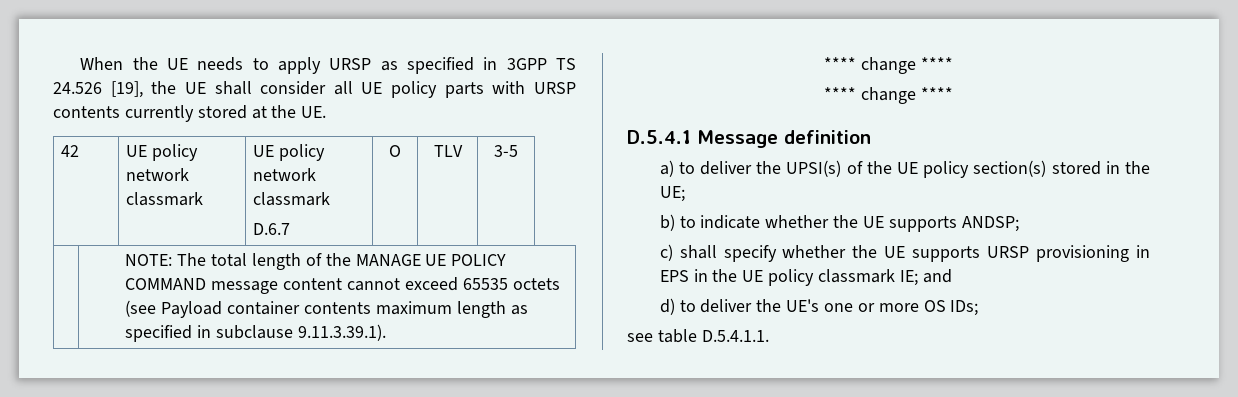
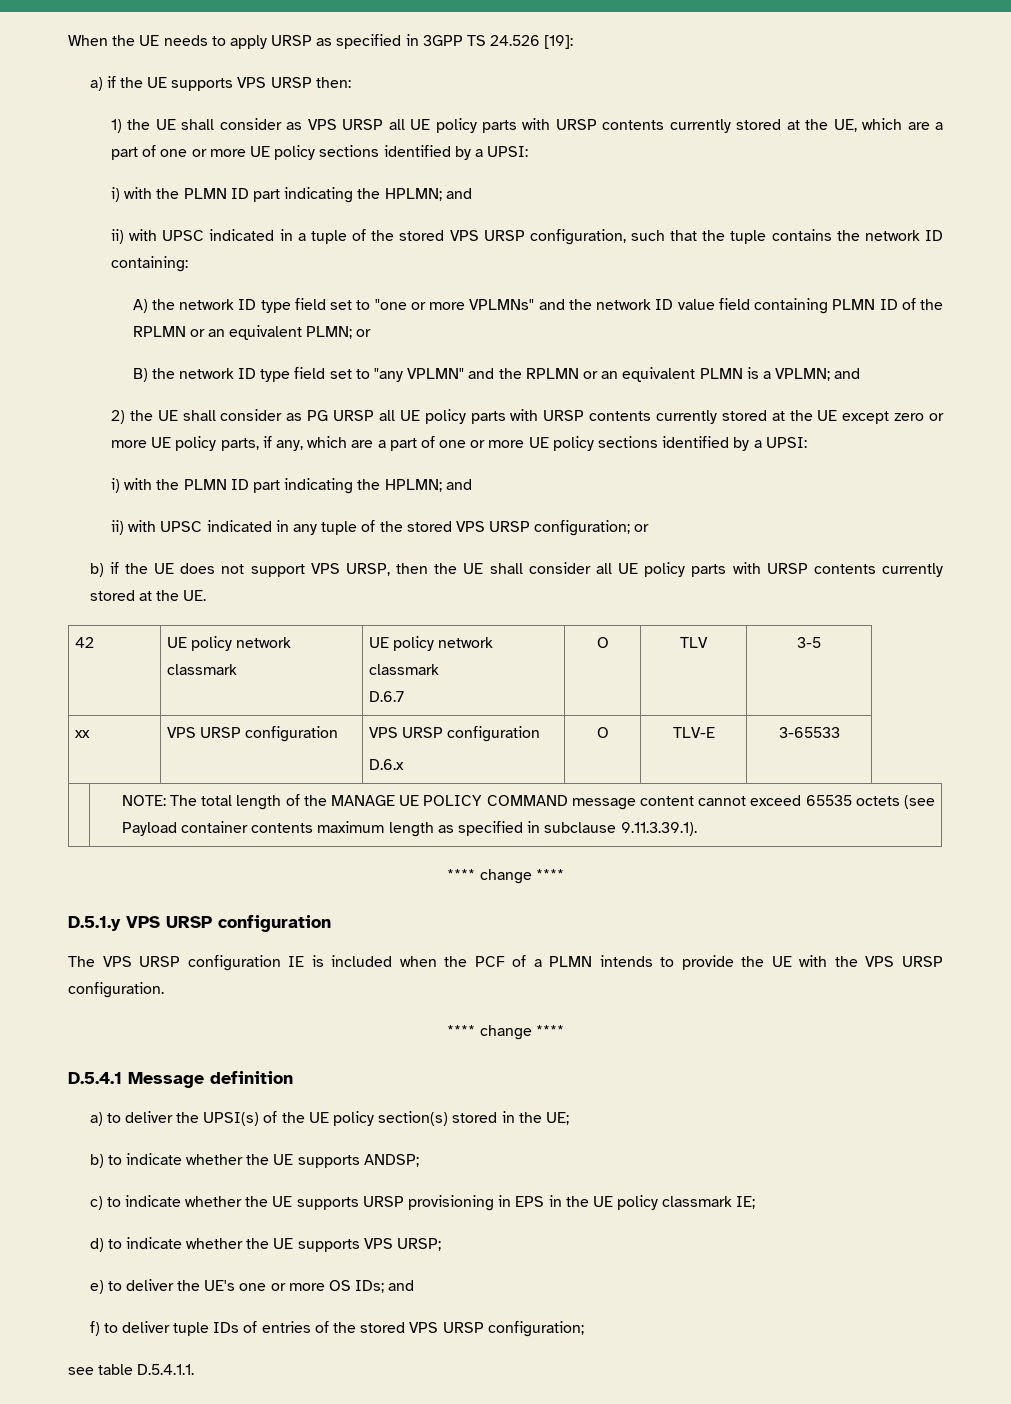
[110,81,143,98] [19], -> [544,35,574,49] [89,76,351,91] [111,118,944,133] [111,145,529,160] [111,187,472,203] [111,229,944,245] [111,256,189,272] [132,298,944,314] [132,325,372,340] [132,367,861,382] [111,409,944,424] [111,436,807,451] [111,478,472,494] [111,520,650,536] [89,562,429,577] [19]: // a) if the UE supports VPS URSP then: // 1) the UE shall consider as VPS URSP all UE policy parts with URSP contents currently stored at the UE, which are a part of one or more UE policy sections identified by a UPSI: // i) with the PLMN ID part indicating the HPLMN; and // ii) with UPSC indicated in a tuple of the stored VPS URSP configuration, such that the tuple contains the network ID containing: // A) the network ID type field set to "one or more VPLMNs" and the network ID value field containing PLMN ID of the RPLMN or an equivalent PLMN; or // B) the network ID type field set to "any VPLMN" and the RPLMN or an equivalent PLMN is a VPLMN; and // 2) the UE shall consider as PG URSP all UE policy parts with URSP contents currently stored at the UE except zero or more UE policy parts, if any, which are a part of one or more UE policy sections identified by a UPSI: // i) with the PLMN ID part indicating the HPLMN; and // ii) with UPSC indicated in any tuple of the stored VPS URSP configuration; or // b) if the UE does not support VPS URSP, then
(518, 151) none -> [75,730,91,738] [167,726,339,742] [369,726,541,742] [369,759,405,770] [596,727,609,738] [672,727,715,738] [778,727,840,738] // xx | VPS URSP configuration | VPS URSP configuration // D.6.x | O | TLV-E | 3-65533
(953, 63) none -> [68,915,331,932] [68,955,943,971] [68,982,164,998] // D.5.1.y VPS URSP configuration // The VPS URSP configuration IE is included when the PCF of a PLMN intends to provide the UE with the VPS URSP configuration.
[679,245,777,262] shall specify -> [106,1195,181,1207] to indicate
[922,269,952,283] and -> (756, 1202) none
(696, 306) none -> [125,1237,441,1252] [89,1280,122,1294] indicate whether the UE supports VPS URSP; // e) to
(979, 308) none -> [388,1280,415,1291] [89,1321,584,1337] and // f) to deliver tuple IDs of entries of the stored VPS URSP configuration;

